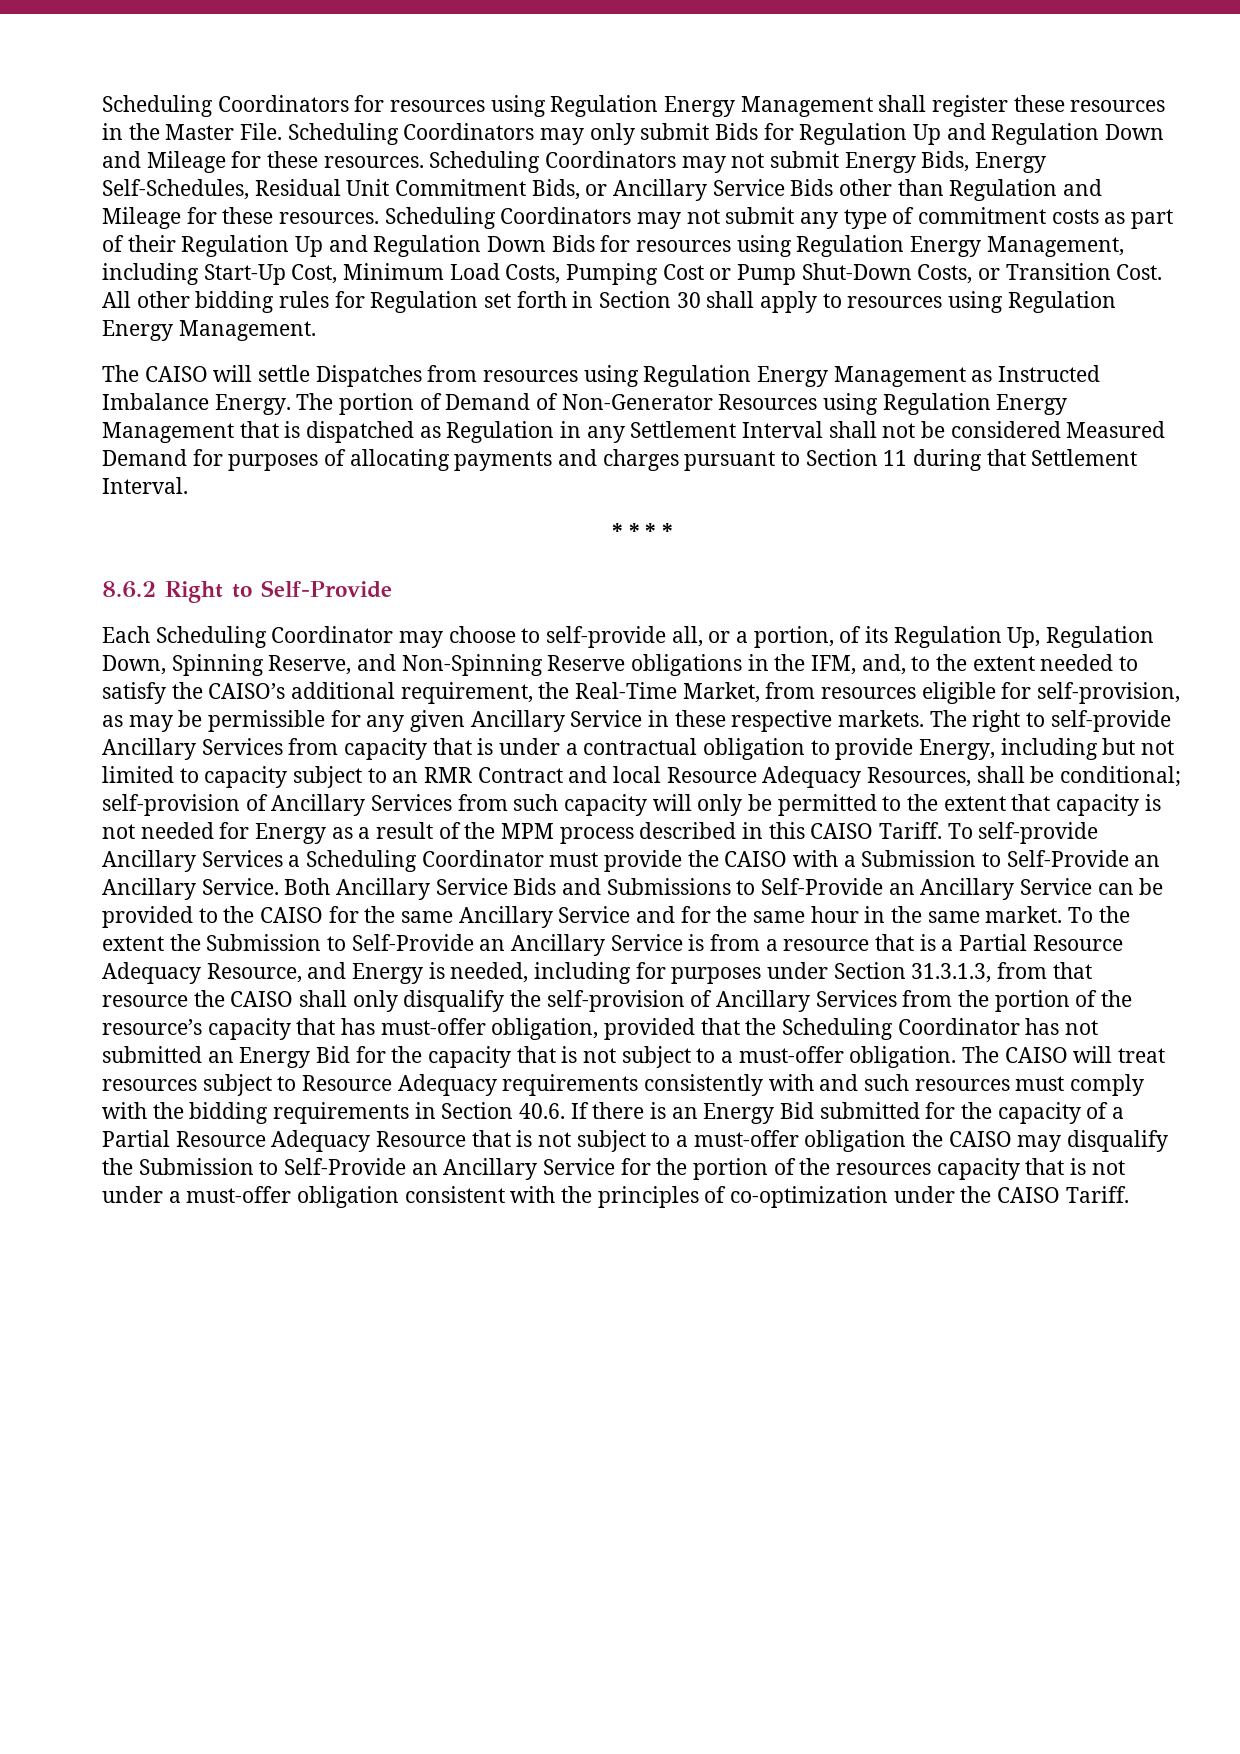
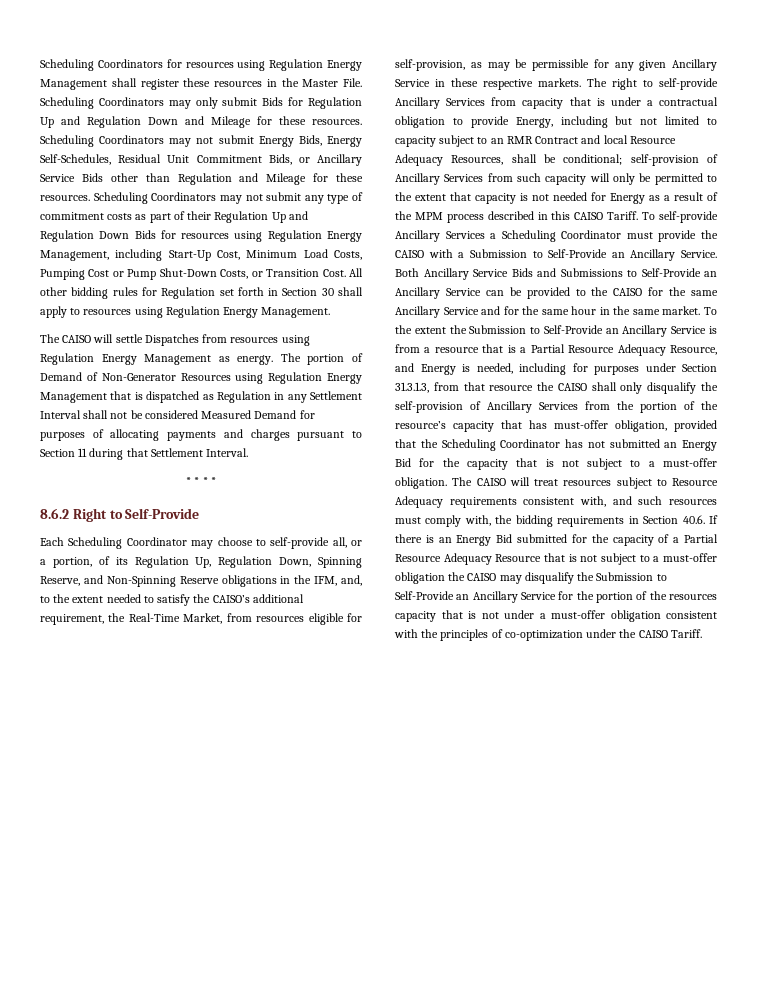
[998,365,1101,382] [102,393,291,415] Instructed Imbalance Energy. -> [237,355,274,365] energy.
[644,1074,814,1096] consistently with -> [523,496,606,507] consistent with,
[102,1102,147,1119] with -> [464,515,491,526] with,

